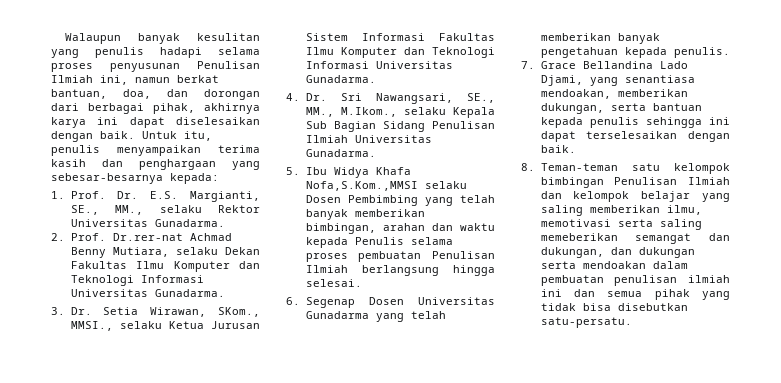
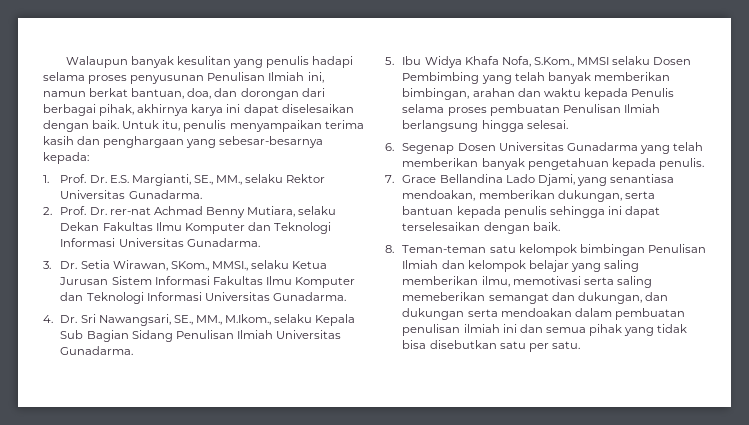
[112,233,183,241] Dr.rer-nat -> [89,207,151,215] Dr. rer-nat
[305,181,418,191] Nofa,S.Kom.,MMSI -> [501,56,609,67] Nofa, S.Kom., MMSI
[540,317,632,328] satu-persatu. -> [499,341,580,352] satu per satu.

